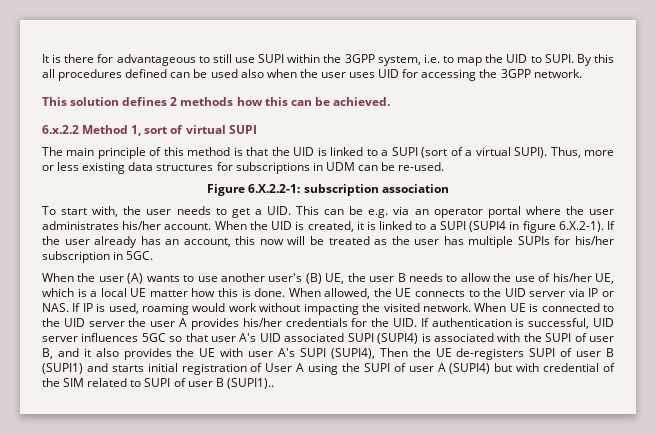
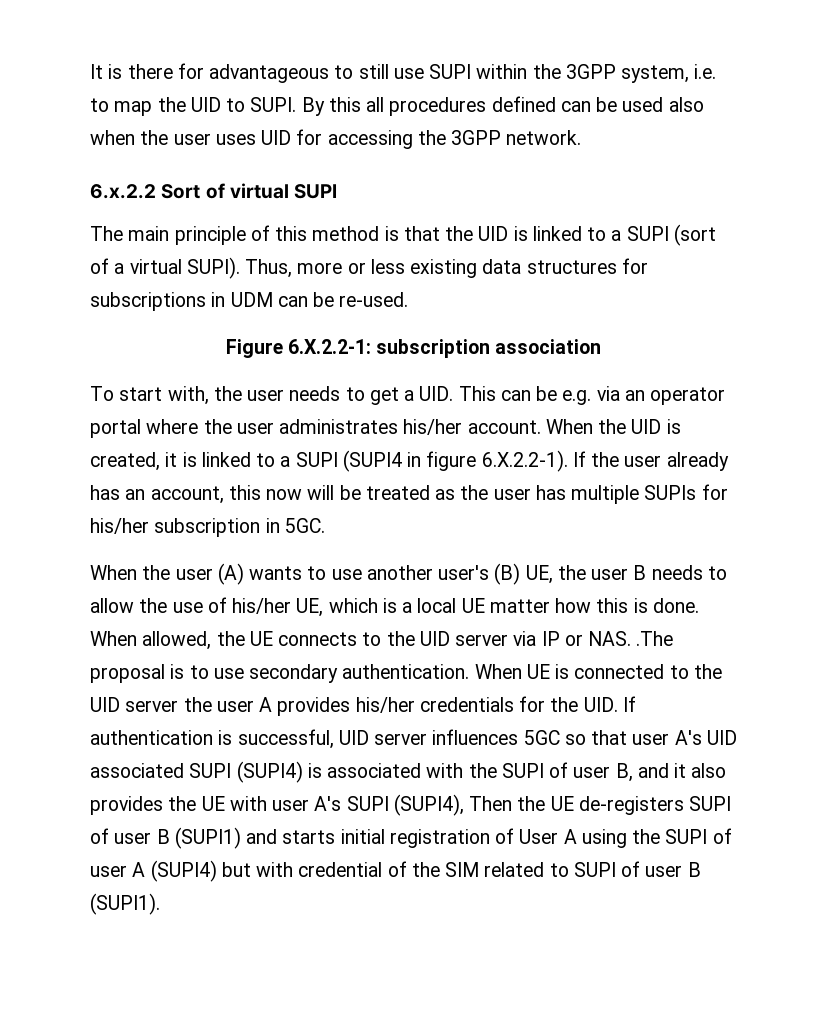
[42,97,390,106] [42,125,168,136] This solution defines 2 methods how this can be achieved. // 6.x.2.2 Method 1, sort -> [90,184,201,199] 6.x.2.2 Sort
[558,221,604,232] 6.X.2-1). -> [481,450,568,472] 6.X.2.2-1).
[72,303,471,315] If IP is used, roaming would work without impacting the visited network. -> [636,631,674,646] [90,664,470,683] .The proposal is to use secondary authentication.
[226,378,274,389] (SUPI1).. -> [90,893,160,915] (SUPI1).

